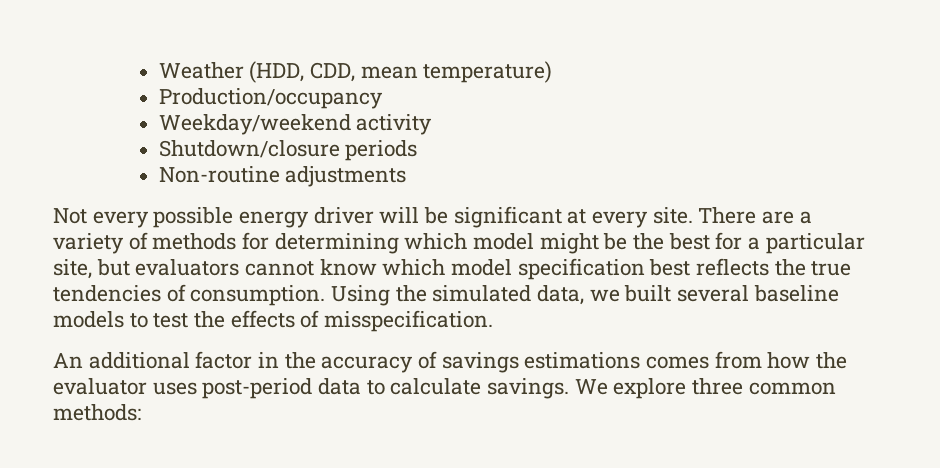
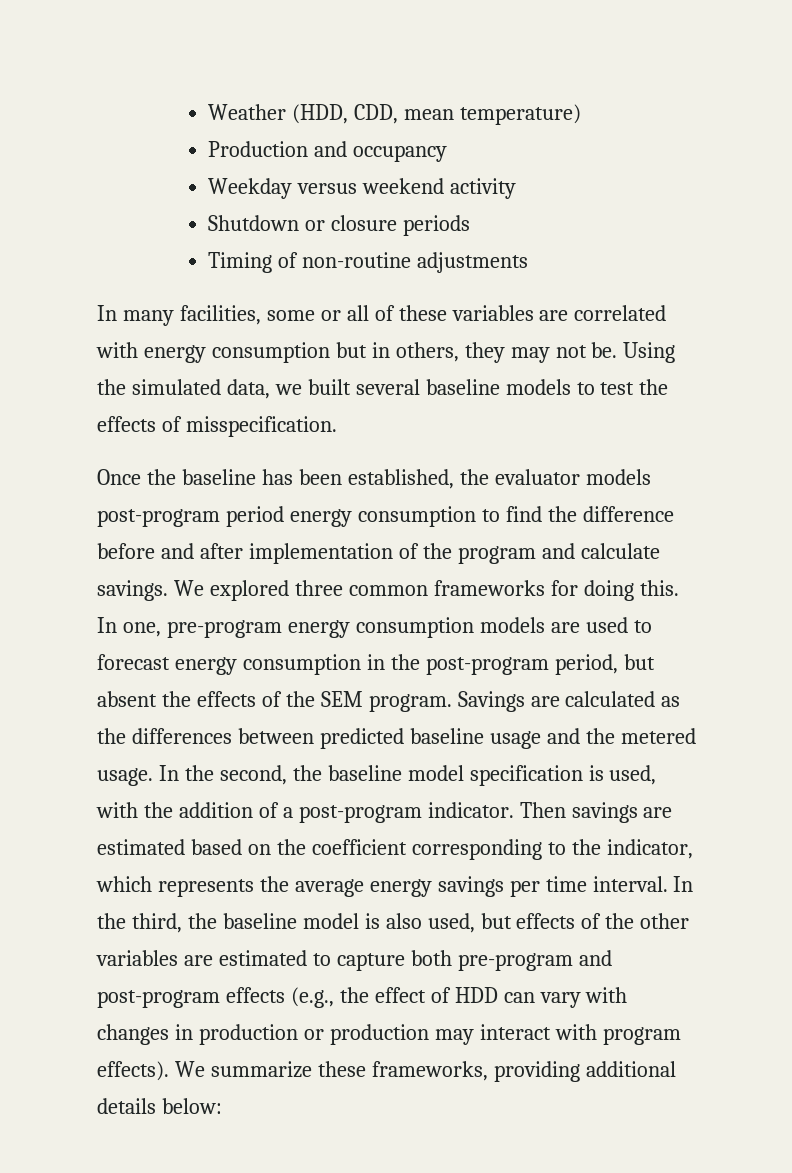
[158,88,383,109] [158,114,433,135] [158,140,418,161] [158,166,407,187] [53,206,812,228] [53,232,865,254] [53,258,852,280] [53,284,326,306] Production/occupancy // Weekday/weekend activity // Shutdown/closure periods // Non-routine adjustments // Not every possible energy driver will be significant at every site. There are a variety of methods for determining which model might be the best for a particular site, but evaluators cannot know which model specification best reflects the true tendencies of consumption. -> [208,141,448,162] [208,178,517,199] [208,215,471,236] [208,252,529,273] [97,305,667,326] [96,342,618,363] Production and occupancy // Weekday versus weekend activity // Shutdown or closure periods // Timing of non-routine adjustments // In many facilities, some or all of these variables are correlated with energy consumption but in others, they may not be.
[53,351,848,373] [53,378,385,399] An additional factor in the accuracy of savings estimations comes from how the evaluator uses post-period data to -> [97,469,651,489] [97,506,674,527] [97,543,575,564] Once the baseline has been established, the evaluator models post-program period energy consumption to find the difference before and after implementation of the program and
[613,378,687,399] explore -> [209,580,289,601] explored
[53,404,141,421] methods: -> [433,580,679,601] [97,617,652,638] [97,654,655,675] [97,691,681,712] [97,728,696,749] [97,765,657,786] [96,802,673,823] [97,839,693,860] [96,876,694,897] [97,913,690,933] [96,950,612,971] [97,987,628,1008] [97,1024,681,1045] [97,1061,676,1082] [97,1098,222,1114] frameworks for doing this. In one, pre-program energy consumption models are used to forecast energy consumption in the post-program period, but absent the effects of the SEM program. Savings are calculated as the differences between predicted baseline usage and the metered usage. In the second, the baseline model specification is used, with the addition of a post-program indicator. Then savings are estimated based on the coefficient corresponding to the indicator, which represents the average energy savings per time interval. In the third, the baseline model is also used, but effects of the other variables are estimated to capture both pre-program and post-program effects (e.g., the effect of HDD can vary with changes in production or production may interact with program effects). We summarize these frameworks, providing additional details below:

